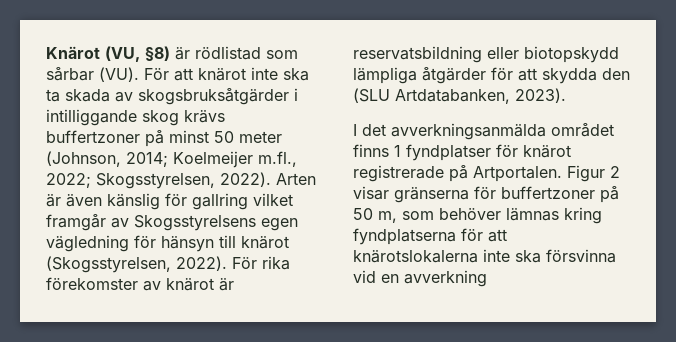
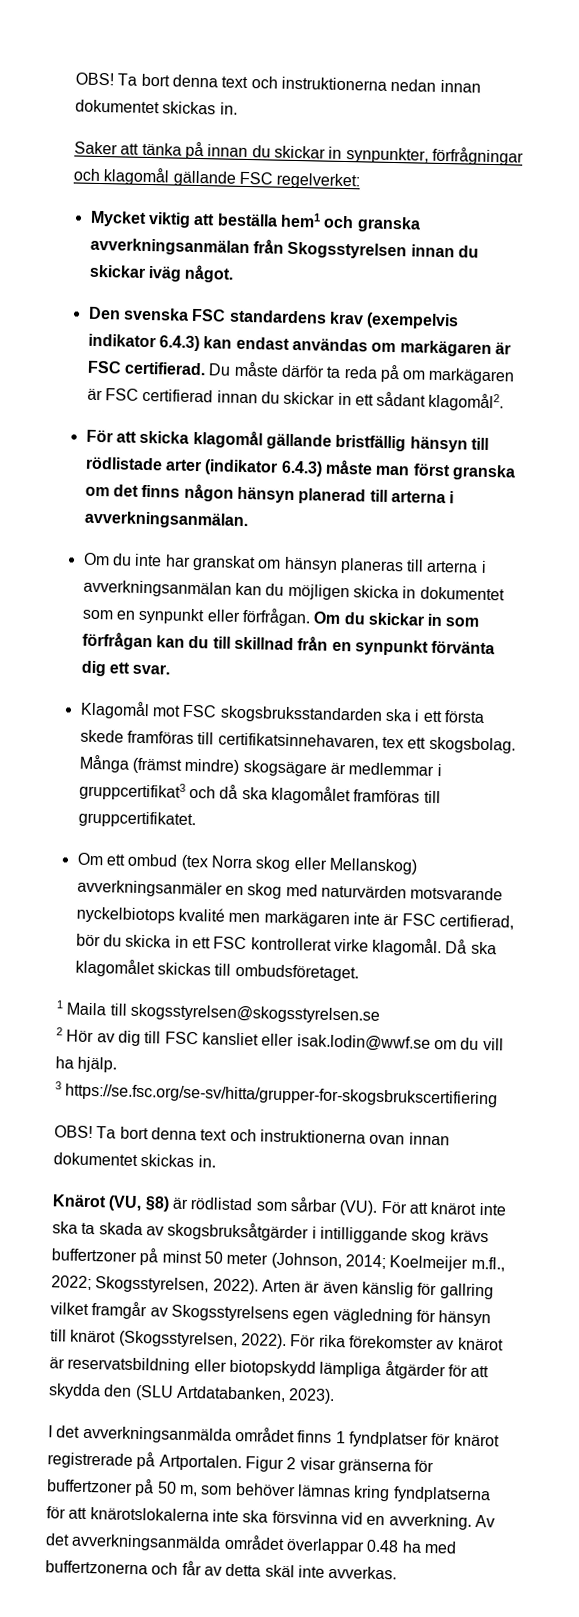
(46, 52) none -> [75,72,481,93] [75,99,238,115] [74,141,524,166] [73,167,361,190] [89,210,421,233] [89,237,479,260] [88,264,235,283] [87,306,460,330] [87,333,511,358] [86,360,516,385] [86,388,505,412] [85,429,489,453] [84,456,516,481] [84,483,455,505] [83,510,249,530] [82,552,487,575] [82,579,505,601] [81,607,480,627] [81,631,496,656] [80,660,171,677] [79,700,485,724] [79,729,516,754] [78,754,442,777] [78,781,441,805] [77,810,196,829] [76,852,417,875] [76,879,504,901] [75,906,514,930] [75,933,497,957] [74,958,359,982] [56,1000,380,1024] [56,1027,504,1052] [55,1056,118,1073] [55,1081,499,1108] [54,1125,450,1146] [53,1152,216,1168] OBS! Ta bort denna text och instruktionerna nedan innan dokumentet skickas in. // Saker att tänka på innan du skickar in synpunkter, förfrågningar och klagomål gällande FSC regelverket: // Mycket viktig att beställa hem1 och granska avverkningsanmälan från Skogsstyrelsen innan du skickar iväg något. // Den svenska FSC standardens krav (exempelvis indikator 6.4.3) kan endast användas om markägaren är FSC certifierad. Du måste därför ta reda på om markägaren är FSC certifierad innan du skickar in ett sådant klagomål2. // För att skicka klagomål gällande bristfällig hänsyn till rödlistade arter (indikator 6.4.3) måste man först granska om det finns någon hänsyn planerad till arterna i avverkningsanmälan. // Om du inte har granskat om hänsyn planeras till arterna i avverkningsanmälan kan du möjligen skicka in dokumentet som en synpunkt eller förfrågan. Om du skickar in som förfrågan kan du till skillnad från en synpunkt förvänta dig ett svar. // Klagomål mot FSC skogsbruksstandarden ska i ett första skede framföras till certifikatsinnehavaren, tex ett skogsbolag. Många (främst mindre) skogsägare är medlemmar i gruppcertifikat3 och då ska klagomålet framföras till gruppcertifikatet. // Om ett ombud (tex Norra skog eller Mellanskog) avverkningsanmäler en skog med naturvärden motsvarande nyckelbiotops kvalité men markägaren inte är FSC certifierad, bör du skicka in ett FSC kontrollerat virke klagomål. Då ska klagomålet skickas till ombudsföretaget. // 1 Maila till skogsstyrelsen@skogsstyrelsen.se // 2 Hör av dig till FSC kansliet eller isak.lodin@wwf.se om du vill ha hjälp. // 3 https://se.fsc.org/se-sv/hitta/grupper-for-skogsbrukscertifiering // OBS! Ta bort denna text och instruktionerna ovan innan dokumentet skickas in. //
[404,270,487,287] avverkning -> [388,1513,495,1530] [45,1533,457,1555] [45,1560,398,1580] avverkning. Av det avverkningsanmälda området överlappar 0.48 ha med buffertzonerna och får av detta skäl inte avverkas.

